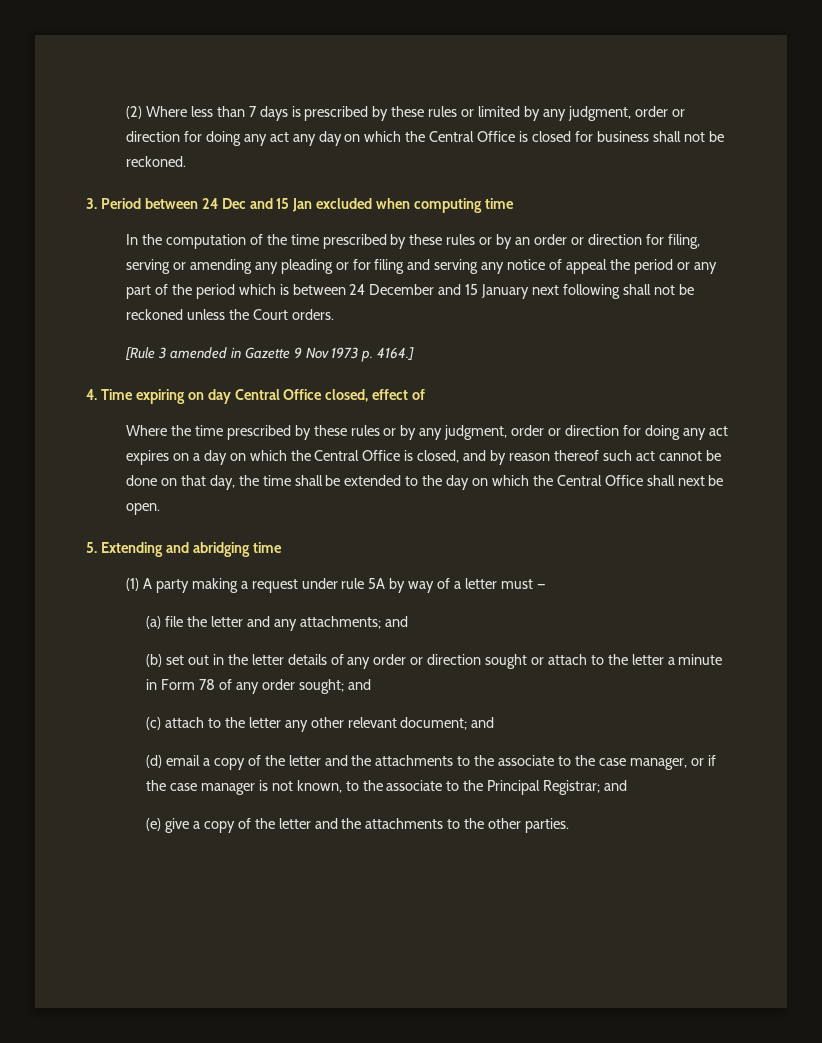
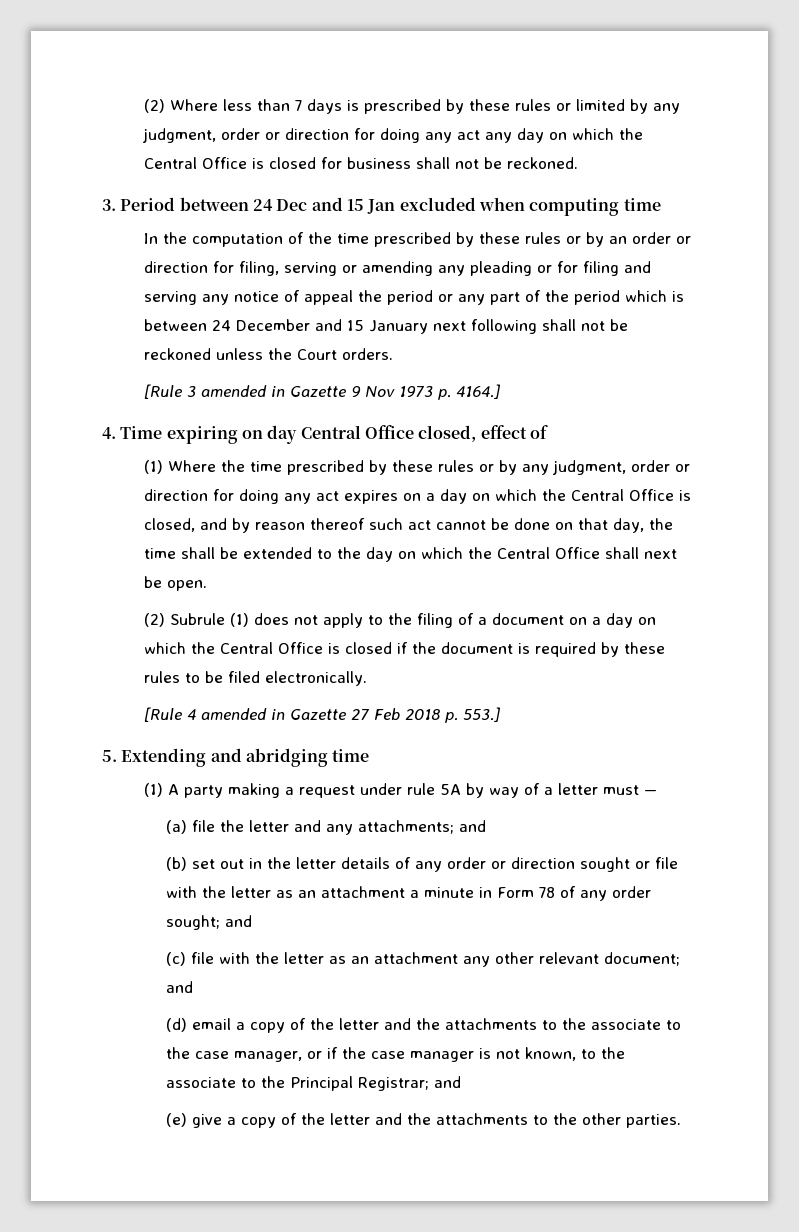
(426, 394) none -> [144,460,164,474] (1)
(161, 509) none -> [144,613,657,628] [144,642,666,657] [144,671,368,686] [144,707,501,723] // (2) Subrule (1) does not apply to the filing of a document on a day on which the Central Office is closed if the document is required by these rules to be filed electronically. // [Rule 4 amended in Gazette 27 Feb 2018 p. 553.]
[547,654,664,665] attach to the letter -> [654,857,678,869] [165,886,405,898] file with the letter as an attachment
[165,717,281,728] attach to the letter -> [190,952,458,964] file with the letter as an attachment

